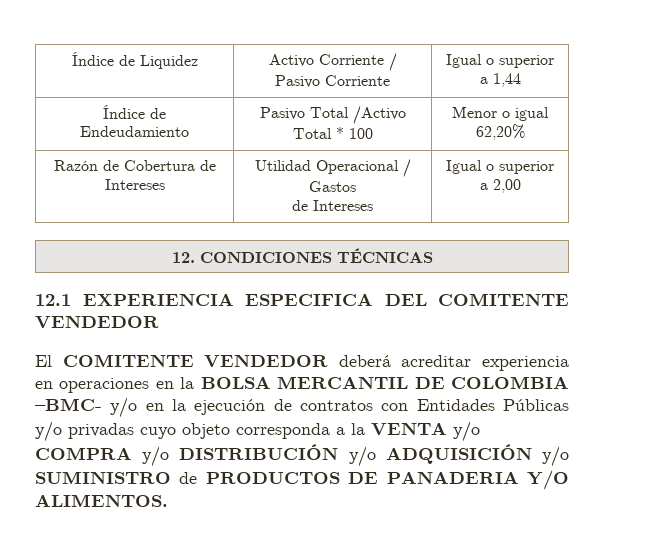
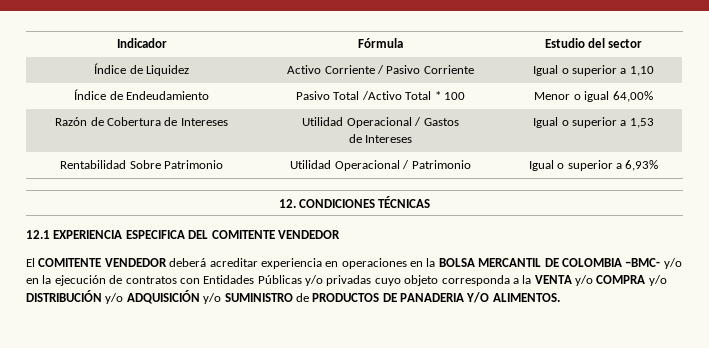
(71, 59) none -> [116,38,167,48] [357,38,403,48] [544,38,643,48] Indicador | Fórmula | Estudio del sector //
[492,73,521,87] 1,44 -> [629,66,654,76] 1,10
[475,124,525,140] 62,20% -> [612,91,653,102] 64,00%
[492,179,521,193] 2,00 -> [629,118,654,128] [60,160,223,169] [290,160,471,171] [528,160,659,171] 1,53 // Rentabilidad Sobre Patrimonio | Utilidad Operacional / Patrimonio | Igual o superior a 6,93%

